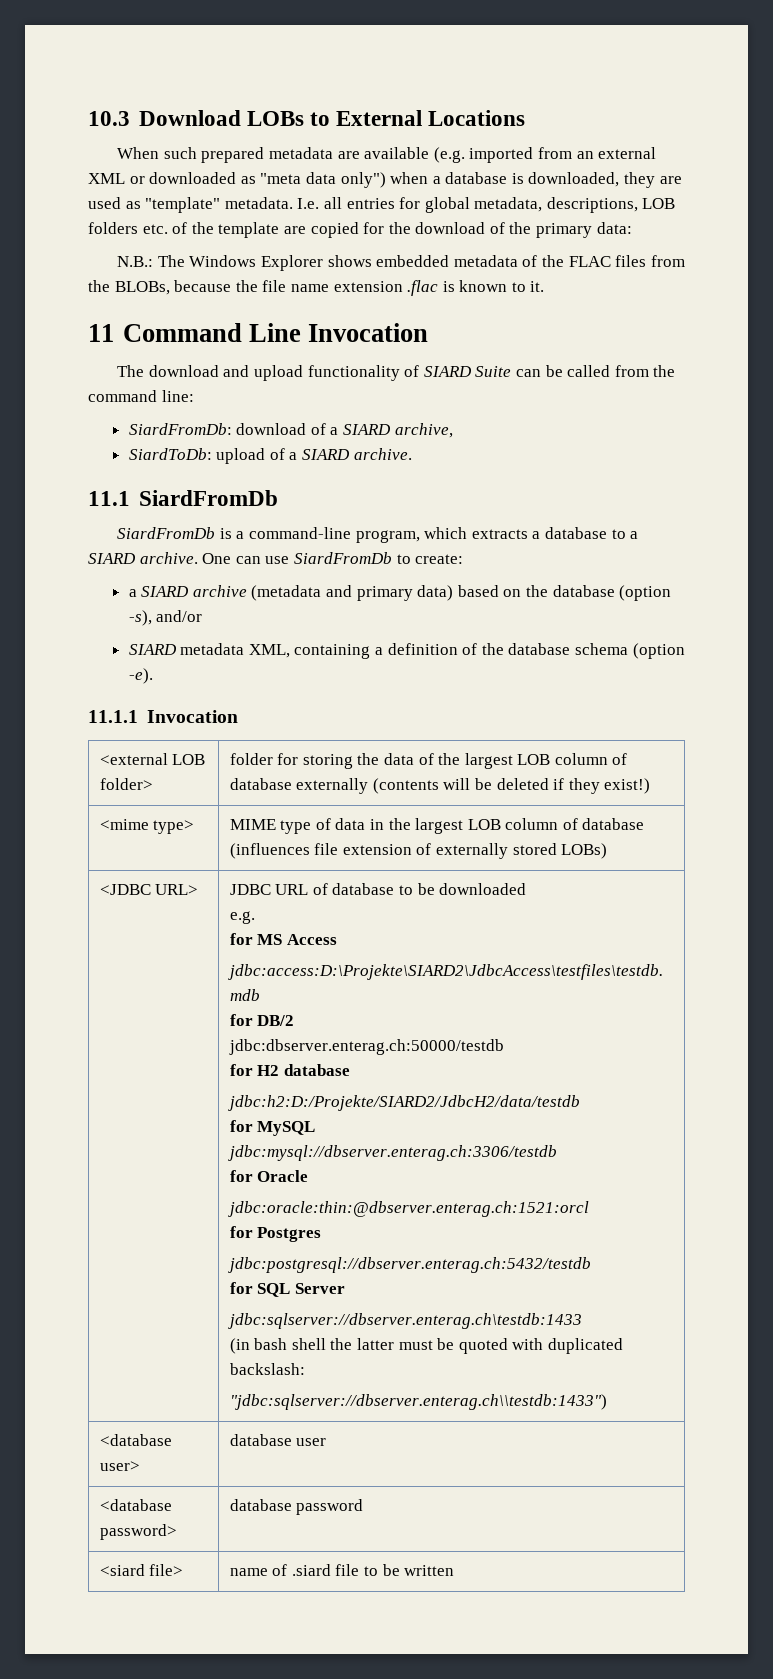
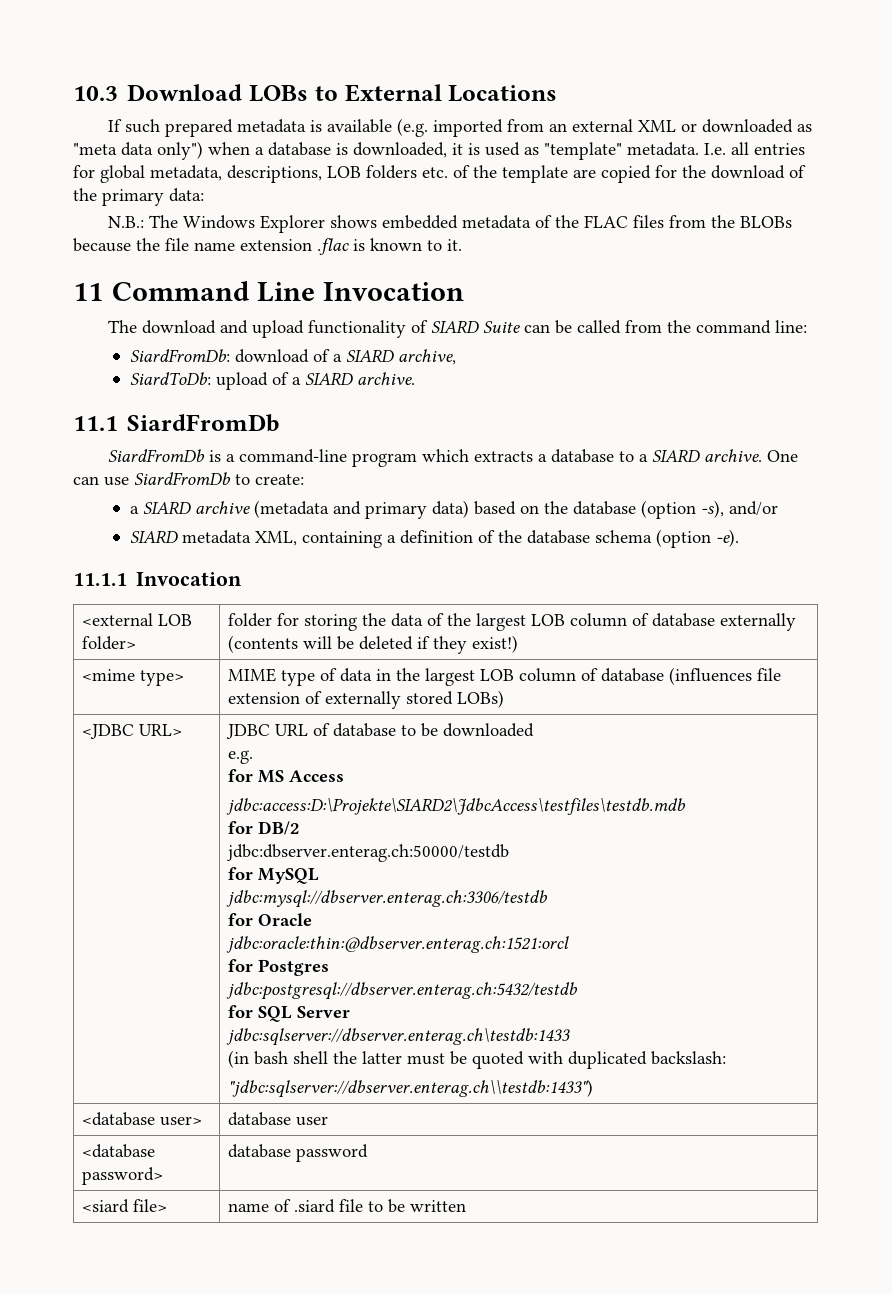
[117,147,160,159] When -> [107,119,122,132] If
[337,151,360,159] are -> [309,120,322,132] is
[624,172,682,188] they are -> [452,143,480,155] it is
[114,281,170,295] BLOBs, -> [739,216,792,228] BLOBs
[355,530,420,543] program, -> [351,453,417,467] program
[229,1064,350,1076] [227,1095,580,1111] // for H2 database // jdbc:h2:D:/Projekte/SIARD2/JdbcH2/data/testdb -> (510, 853) none

